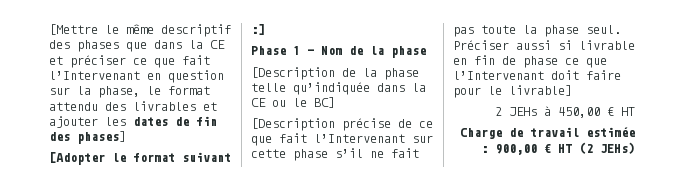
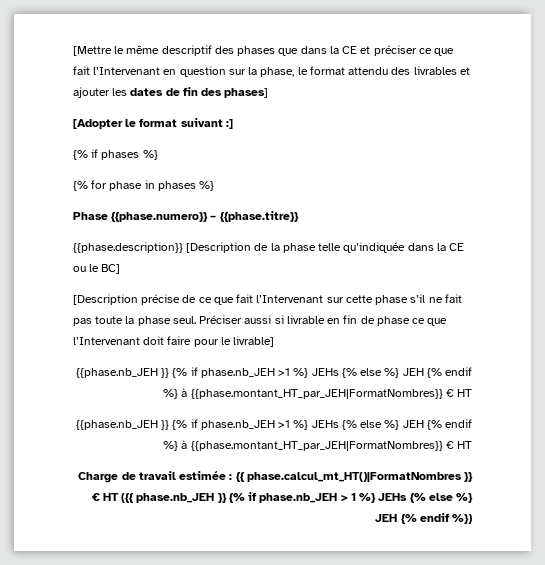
[251,46,426,58] Phase 1 – Nom de la phase // -> [73,149,158,160] [73,180,215,191] [73,211,299,222] [73,242,183,253] {% if phases %} // {% for phase in phases %} // Phase {{phase.numero}} – {{phase.titre}} // {{phase.description}}
[495,106,600,118] 2 JEHs à 450,00 -> [75,367,473,378] [163,388,472,399] [75,419,473,430] [163,440,443,451] {{phase.nb_JEH }} {% if phase.nb_JEH >1 %} JEHs {% else %} JEH {% endif %} à {{phase.montant_HT_par_JEH|FormatNombres}} € HT // {{phase.nb_JEH }} {% if phase.nb_JEH >1 %} JEHs {% else %} JEH {% endif %} à {{phase.montant_HT_par_JEH|FormatNombres}}
[495,142,635,155] 900,00 € HT (2 JEHs) -> [235,472,473,482] [91,492,474,503] [375,513,472,524] {{ phase.calcul_mt_HT()|FormatNombres }} € HT ({{ phase.nb_JEH }} {% if phase.nb_JEH > 1 %} JEHs {% else %} JEH {% endif %})

